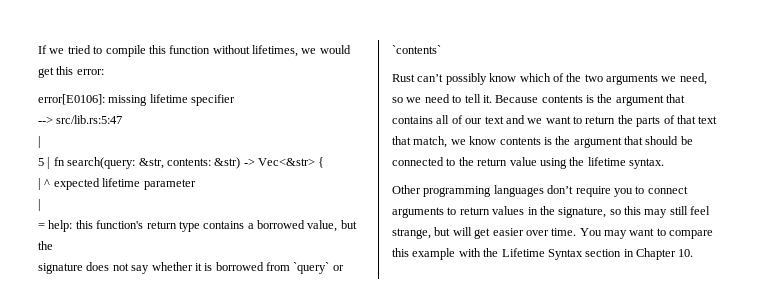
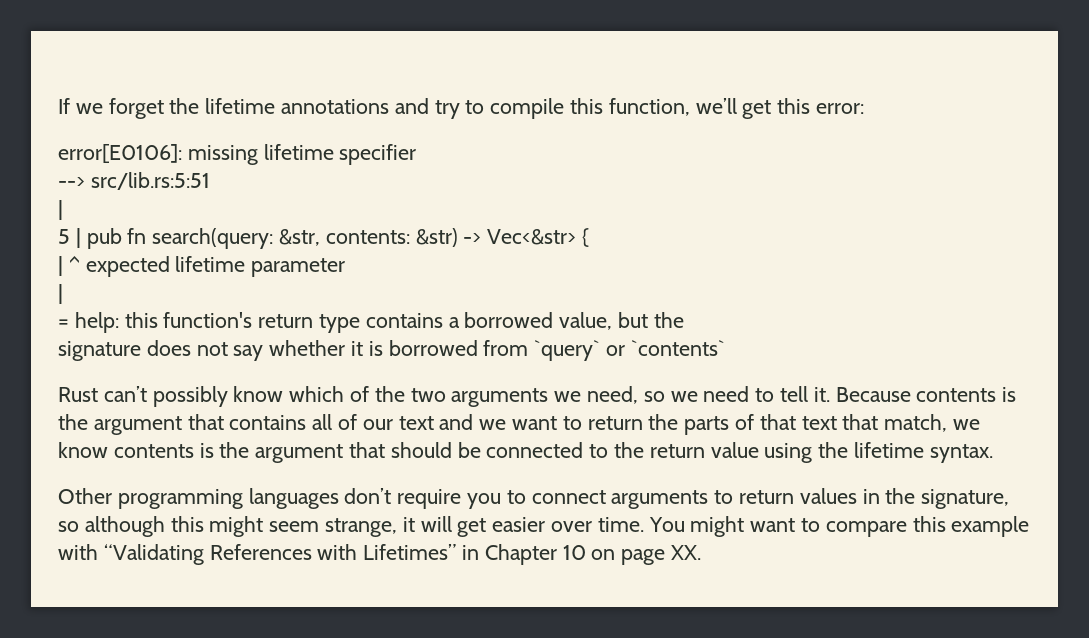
[67,45,351,57] tried to compile this function without lifetimes, we would -> [108,98,737,119] forget the lifetime annotations and try to compile this function, we’ll
[56,115,123,124] src/lib.rs:5:47 -> [90,172,210,190] src/lib.rs:5:51
(51, 163) none -> [86,228,122,249] pub
[624,206,711,218] [392,227,451,239] this may still feel strange, but -> [84,516,415,537] although this might seem strange, it
[604,230,627,239] may -> [690,516,745,537] might
[483,248,694,260] the Lifetime Syntax section in Chapter 10. -> [103,544,702,565] “Validating References with Lifetimes” in Chapter 10 on page XX.

